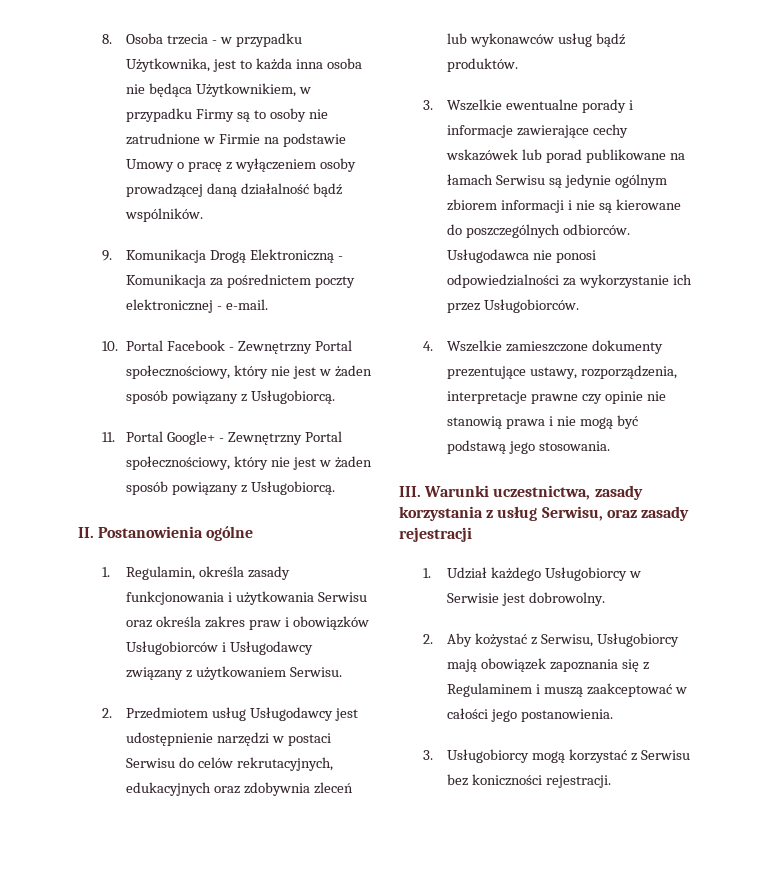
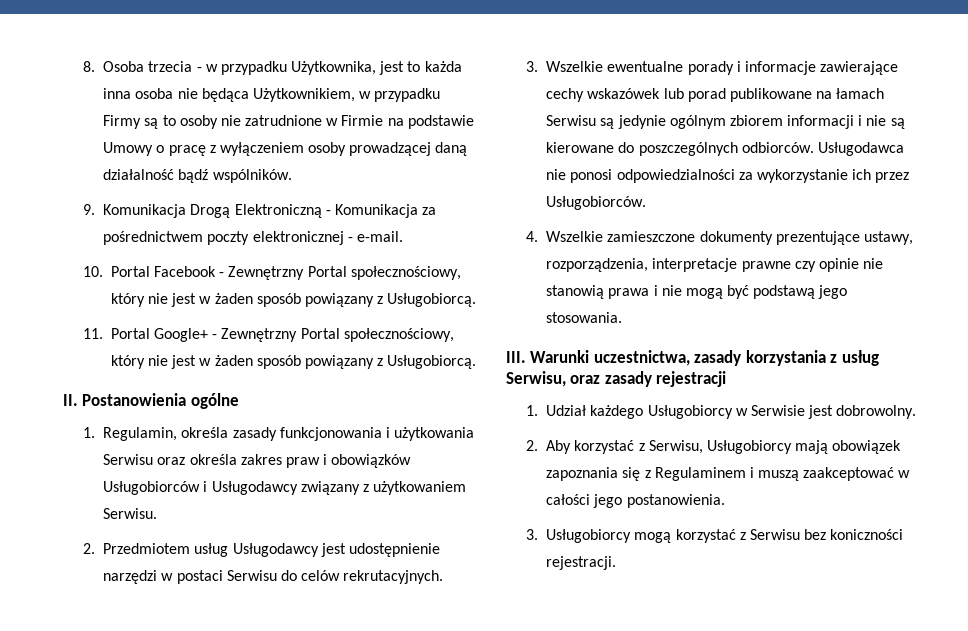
[227,274,312,288] pośrednictem -> [103,231,204,245] pośrednictwem
[236,757,333,771] [126,782,353,796] [447,33,625,47] [447,58,519,72] rekrutacyjnych, edukacyjnych oraz zdobywnia zleceń lub wykonawców usług bądź produktów. -> [343,570,444,584] rekrutacyjnych.
[475,633,528,647] kożystać -> [574,440,635,454] korzystać

